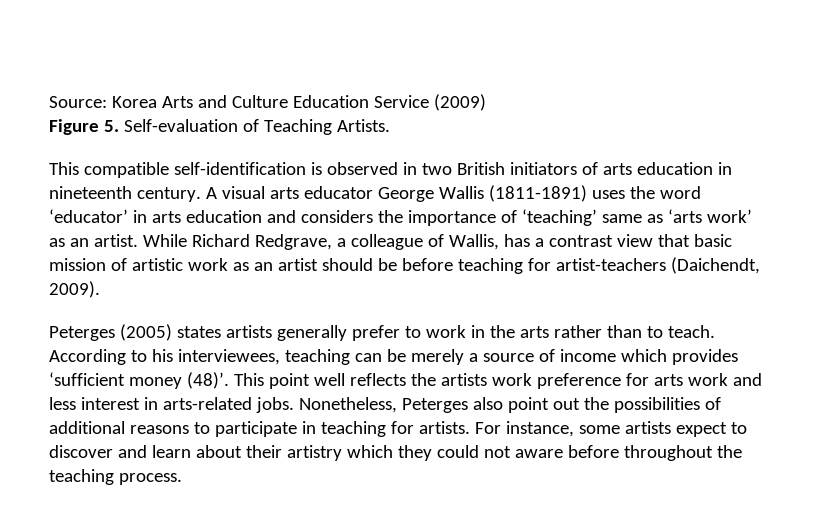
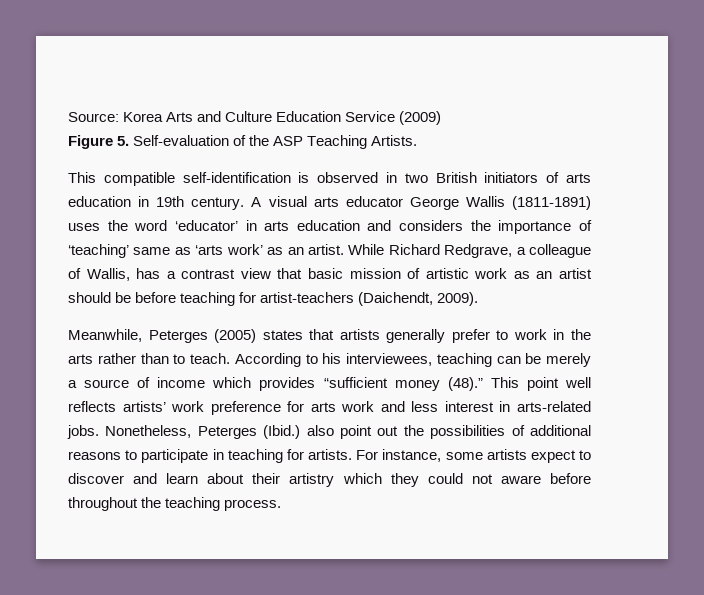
(259, 125) none -> [249,135,304,146] the ASP
[49,186,132,199] nineteenth -> [156,196,185,207] 19th
(100, 289) none -> [68,329,142,342] Meanwhile,
(221, 332) none -> [309,329,335,340] that
[49,372,229,389] ‘sufficient money (48)’. -> [323,377,483,391] “sufficient money (48).”
[410,373,487,386] the artists -> [122,401,166,412] artists’
(468, 405) none -> [263,425,301,439] (Ibid.)

